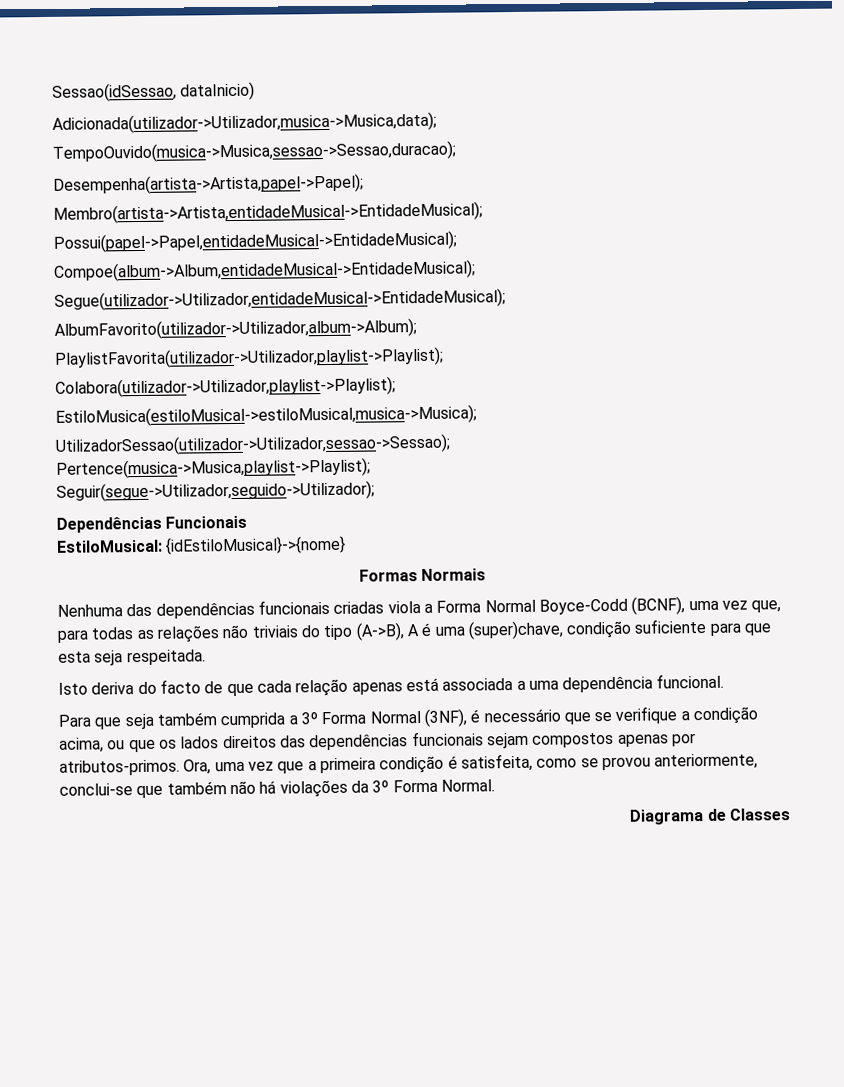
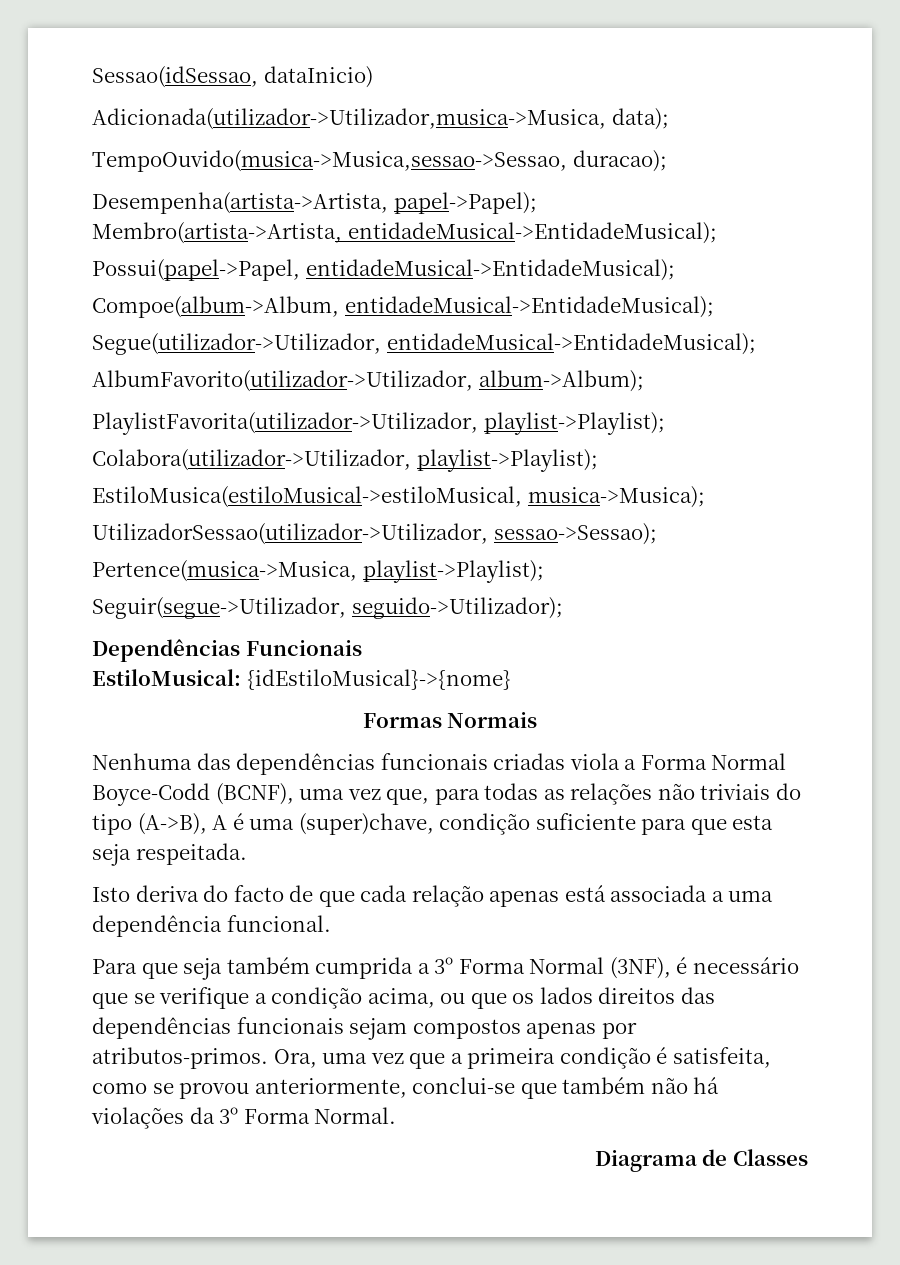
[52,111,437,134] [52,140,456,163] [53,173,364,195] [53,201,483,224] [53,230,457,253] [54,259,476,282] [54,288,506,311] [54,318,417,340] [54,346,444,369] [55,376,396,398] [55,404,477,427] [55,433,451,456] [56,457,371,479] [56,480,375,502] Adicionada(utilizador->Utilizador,musica->Musica,data); // TempoOuvido(musica->Musica,sessao->Sessao,duracao); // Desempenha(artista->Artista,papel->Papel); // Membro(artista->Artista,entidadeMusical->EntidadeMusical); // Possui(papel->Papel,entidadeMusical->EntidadeMusical); // Compoe(album->Album,entidadeMusical->EntidadeMusical); // Segue(utilizador->Utilizador,entidadeMusical->EntidadeMusical); // AlbumFavorito(utilizador->Utilizador,album->Album); // PlaylistFavorita(utilizador->Utilizador,playlist->Playlist); // Colabora(utilizador->Utilizador,playlist->Playlist); // EstiloMusica(estiloMusical->estiloMusical,musica->Musica); // UtilizadorSessao(utilizador->Utilizador,sessao->Sessao); // Pertence(musica->Musica,playlist->Playlist); // Seguir(segue->Utilizador,seguido->Utilizador); -> [92,108,669,130] [92,150,667,172] [92,192,537,214] [92,222,717,244] [92,259,675,281] [92,296,714,318] [92,333,756,355] [92,370,644,392] [92,412,665,435] [92,449,598,472] [92,486,705,508] [92,523,657,545] [92,560,544,583] [92,597,563,619] Adicionada(utilizador->Utilizador,musica->Musica, data); // TempoOuvido(musica->Musica,sessao->Sessao, duracao); // Desempenha(artista->Artista, papel->Papel); // Membro(artista->Artista, entidadeMusical->EntidadeMusical); // Possui(papel->Papel, entidadeMusical->EntidadeMusical); // Compoe(album->Album, entidadeMusical->EntidadeMusical); // Segue(utilizador->Utilizador, entidadeMusical->EntidadeMusical); // AlbumFavorito(utilizador->Utilizador, album->Album); // PlaylistFavorita(utilizador->Utilizador, playlist->Playlist); // Colabora(utilizador->Utilizador, playlist->Playlist); // EstiloMusica(estiloMusical->estiloMusical, musica->Musica); // UtilizadorSessao(utilizador->Utilizador, sessao->Sessao); // Pertence(musica->Musica, playlist->Playlist); // Seguir(segue->Utilizador, seguido->Utilizador);

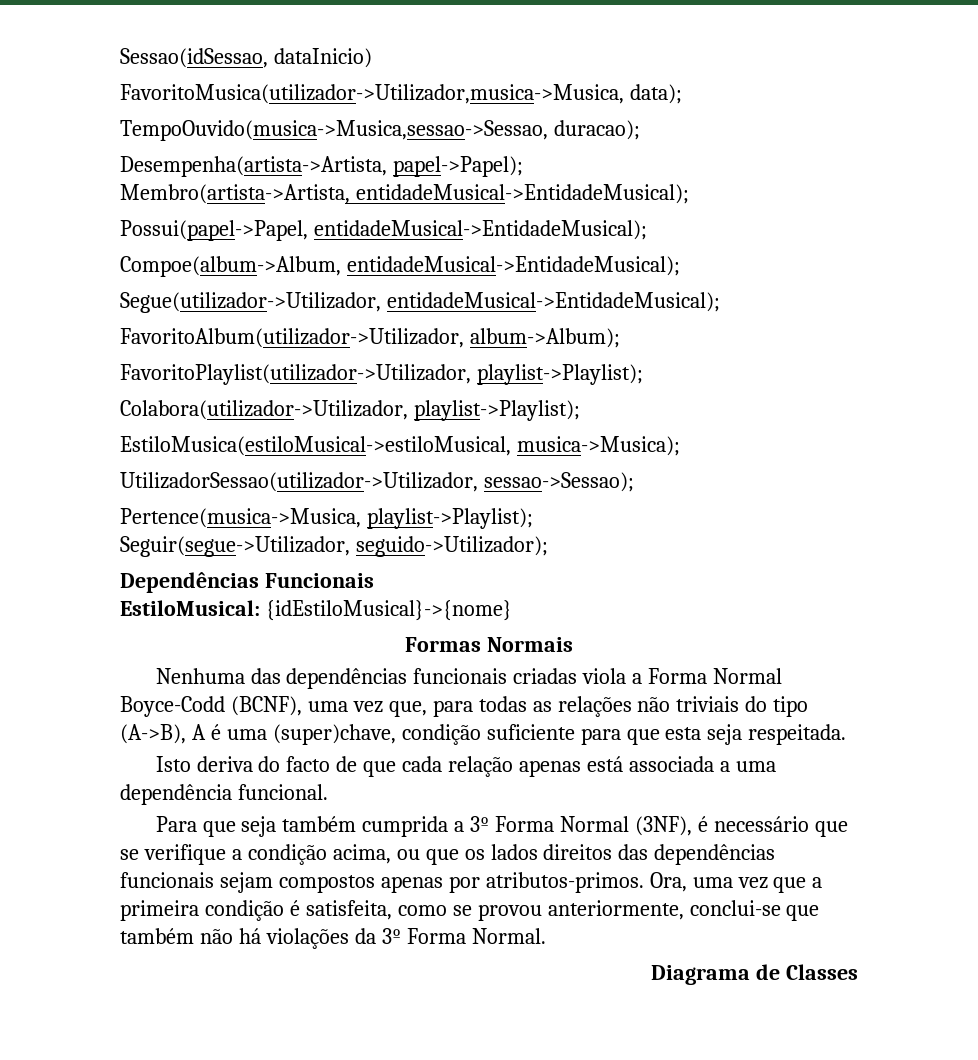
[92,108,606,130] Adicionada(utilizador->Utilizador,musica->Musica, -> [120,84,624,104] FavoritoMusica(utilizador->Utilizador,musica->Musica,
[92,370,473,392] AlbumFavorito(utilizador->Utilizador, -> [120,328,464,348] FavoritoAlbum(utilizador->Utilizador,
[92,412,478,435] PlaylistFavorita(utilizador->Utilizador, -> [120,364,471,385] FavoritoPlaylist(utilizador->Utilizador,

